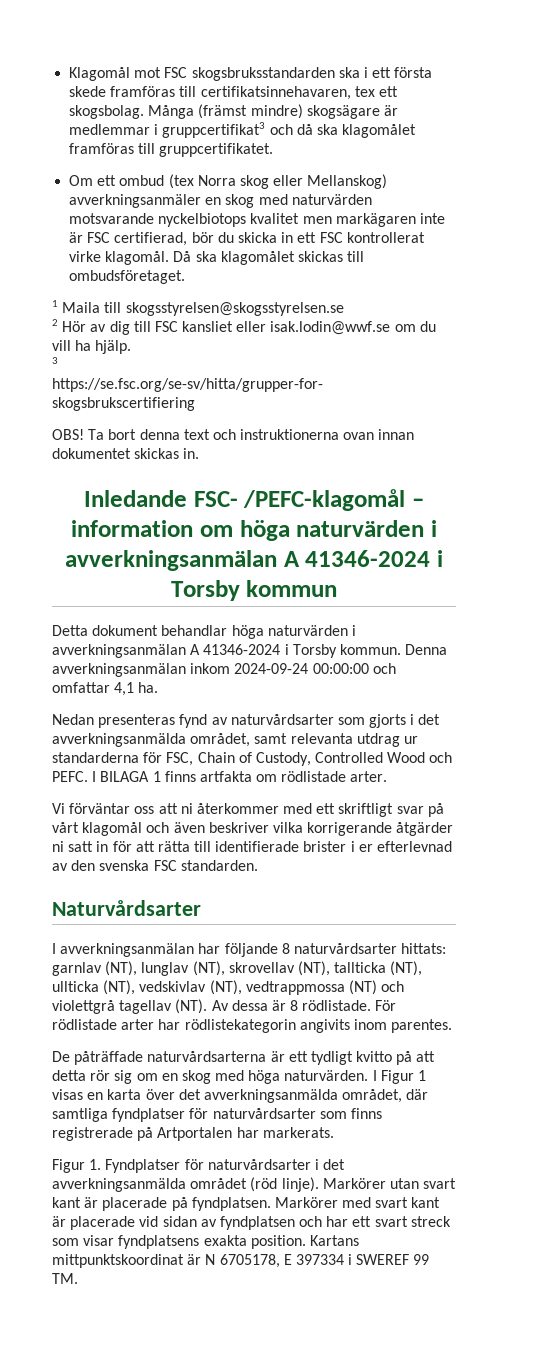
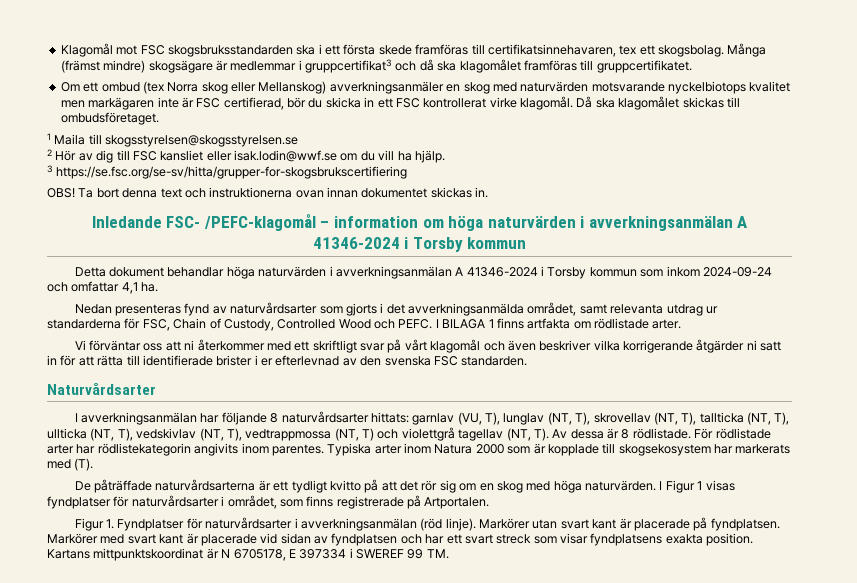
[339,644,448,655] [52,663,186,677] kommun. Denna avverkningsanmälan -> [589,267,664,277] kommun som
[312,663,369,674] 00:00:00 -> (772, 272) none
[105,961,423,976] [52,980,377,995] (NT), lunglav (NT), skrovellav (NT), tallticka (NT), ullticka (NT), vedskivlav (NT), vedtrappmossa (NT) -> [457,412,790,425] [47,428,374,441] (VU, T), lunglav (NT, T), skrovellav (NT, T), tallticka (NT, T), ullticka (NT, T), vedskivlav (NT, T), vedtrappmossa (NT, T)
[175,999,208,1014] (NT). -> [506,428,549,441] (NT, T).
(453, 1026) none -> [327,443,791,456] [47,458,94,471] Typiska arter inom Natura 2000 som är kopplade till skogsekosystem har markerats med (T).
[52,1070,86,1081] detta -> [400,481,419,491] det
[87,1089,429,1103] [52,1108,108,1122] en karta över det avverkningsanmälda området, där samtliga -> (735, 485) none
(316, 1113) none -> [221,495,277,509] i området,
[157,1127,334,1141] Artportalen har markerats. -> [424,497,490,509] Artportalen.
[323,1159,346,1170] [52,1178,248,1192] det avverkningsanmälda området -> [300,518,417,531] avverkningsanmälan

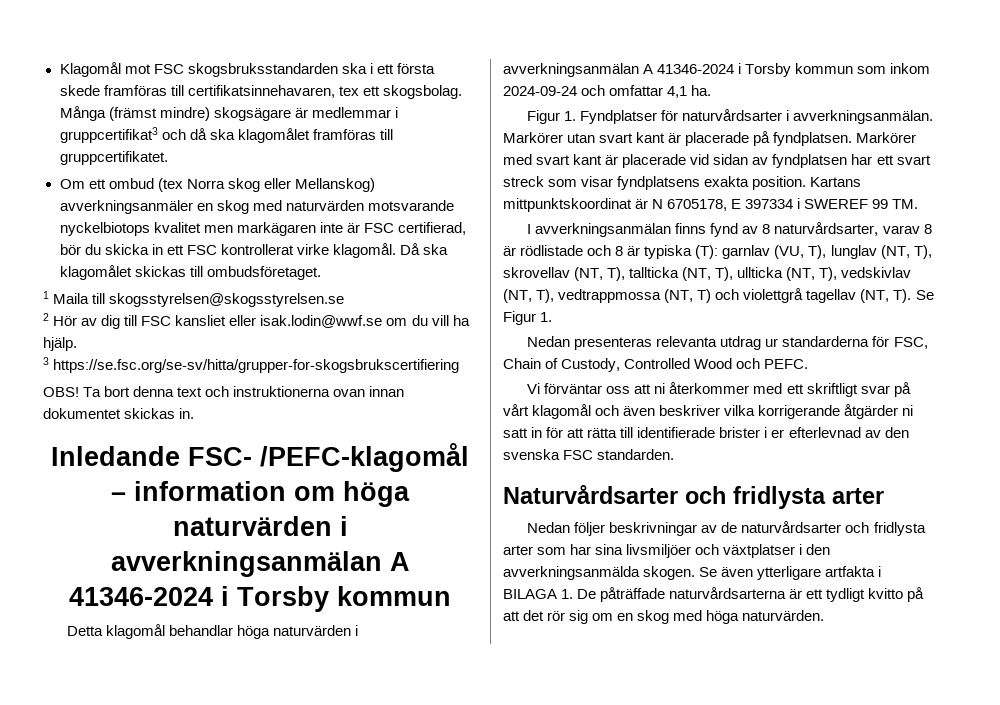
[109,267,165,277] dokument -> [106,624,166,639] klagomål
[74,302,607,316] Nedan presenteras fynd av naturvårdsarter som gjorts i det avverkningsanmälda området, samt -> [527,109,934,124] [503,131,917,146] [503,154,931,168] [503,176,862,190] [503,198,919,212] [527,222,932,237] [503,245,932,259] [503,267,912,281] [503,288,934,303] [503,311,553,325] [527,336,653,350] Figur 1. Fyndplatser för naturvårdsarter i avverkningsanmälan. Markörer utan svart kant är placerade på fyndplatsen. Markörer med svart kant är placerade vid sidan av fyndplatsen har ett svart streck som visar fyndplatsens exakta position. Kartans mittpunktskoordinat är N 6705178, E 397334 i SWEREF 99 TM. // I avverkningsanmälan finns fynd av 8 naturvårdsarter, varav 8 är rödlistade och 8 är typiska (T): garnlav (VU, T), lunglav (NT, T), skrovellav (NT, T), tallticka (NT, T), ullticka (NT, T), vedskivlav (NT, T), vedtrappmossa (NT, T) och violettgrå tagellav (NT, T). Se Figur 1. // Nedan presenteras
[435,318,682,329] I BILAGA 1 finns artfakta om rödlistade arter. -> (809, 364) none
[74,411,790,425] [47,427,771,441] [47,443,791,456] [47,458,94,471] // I avverkningsanmälan har följande 8 naturvårdsarter hittats: garnlav (VU, T), lunglav (NT, T), skrovellav (NT, T), tallticka (NT, T), ullticka (NT, T), vedskivlav (NT, T), vedtrappmossa (NT, T) och violettgrå tagellav (NT, T). Av dessa är 8 rödlistade. För rödlistade arter har rödlistekategorin angivits inom parentes. Typiska arter inom Natura 2000 som är kopplade till skogsekosystem har markerats med (T). // -> [685,486,884,509] [527,521,926,536] [503,544,831,558] [503,566,882,580] [503,589,574,599] och fridlysta arter // Nedan följer beskrivningar av de naturvårdsarter och fridlysta arter som har sina livsmiljöer och växtplatser i den avverkningsanmälda skogen. Se även ytterligare artfakta i BILAGA 1.
[659,480,735,493] [47,495,490,509] [74,517,780,531] [47,533,754,546] [47,548,449,561] I Figur 1 visas fyndplatser för naturvårdsarter i området, som finns registrerade på Artportalen. // Figur 1. Fyndplatser för naturvårdsarter i avverkningsanmälan (röd linje). Markörer utan svart kant är placerade på fyndplatsen. Markörer med svart kant är placerade vid sidan av fyndplatsen och har ett svart streck som visar fyndplatsens exakta position. Kartans mittpunktskoordinat är N 6705178, E 397334 i SWEREF 99 TM. -> (825, 615) none

